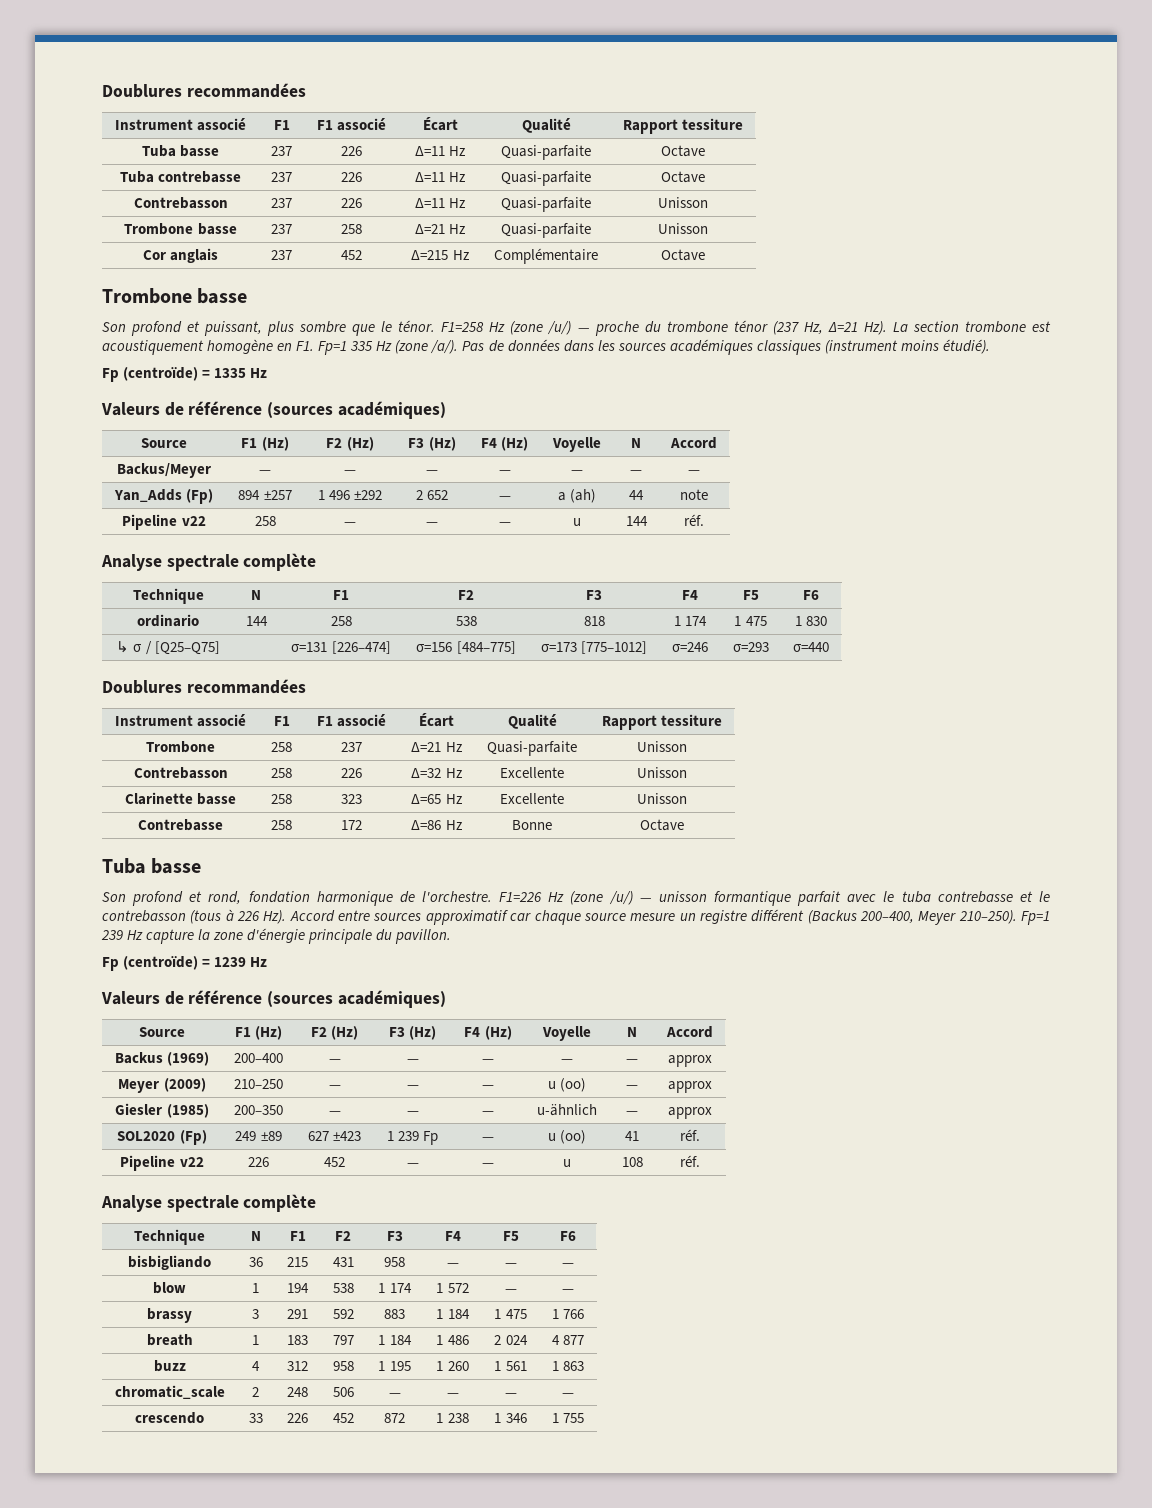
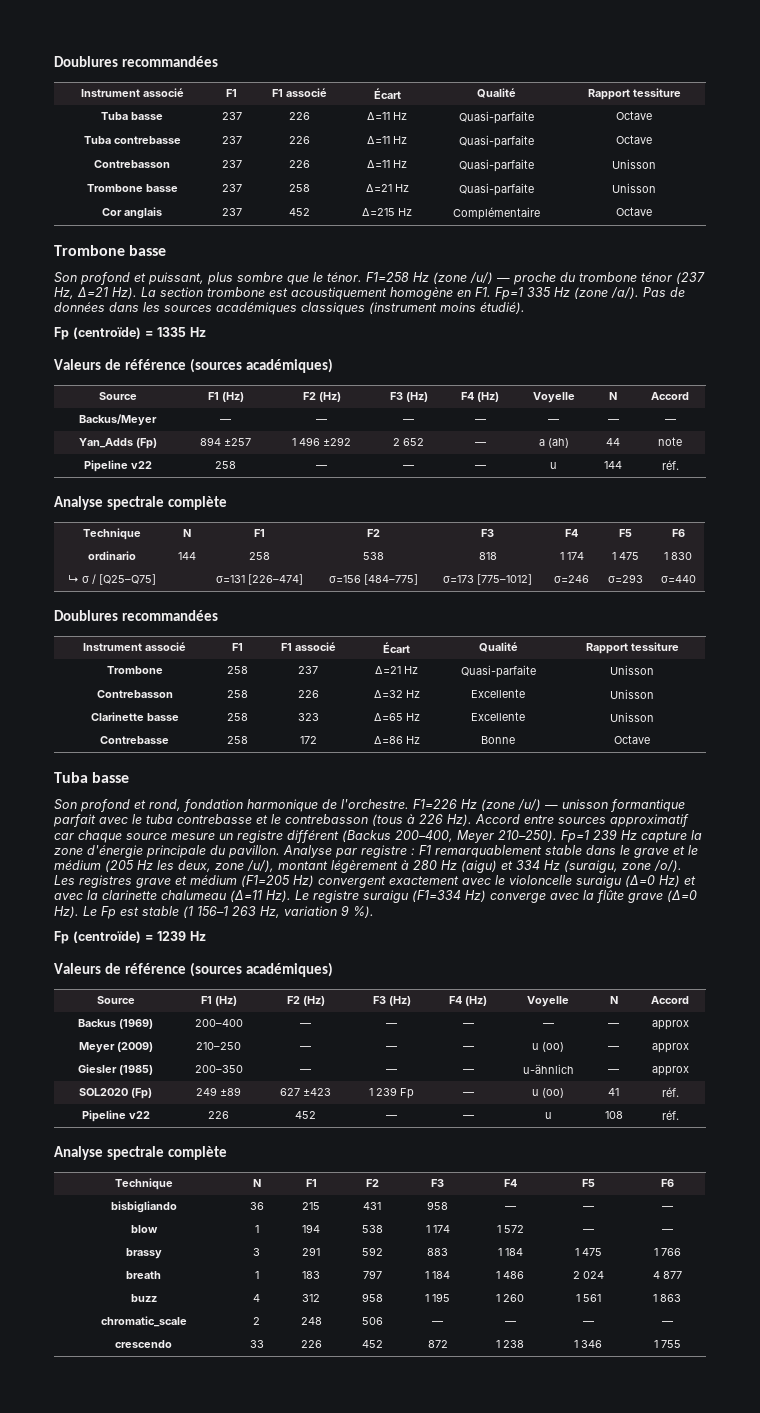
(452, 936) none -> [283,845,698,858] [54,860,682,873] [54,875,696,888] [54,890,697,903] [54,905,374,919] Analyse par registre : F1 remarquablement stable dans le grave et le médium (205 Hz les deux, zone /u/), montant légèrement à 280 Hz (aigu) et 334 Hz (suraigu, zone /o/). Les registres grave et médium (F1=205 Hz) convergent exactement avec le violoncelle suraigu (Δ=0 Hz) et avec la clarinette chalumeau (Δ=11 Hz). Le registre suraigu (F1=334 Hz) converge avec la flûte grave (Δ=0 Hz). Le Fp est stable (1 156–1 263 Hz, variation 9 %).

